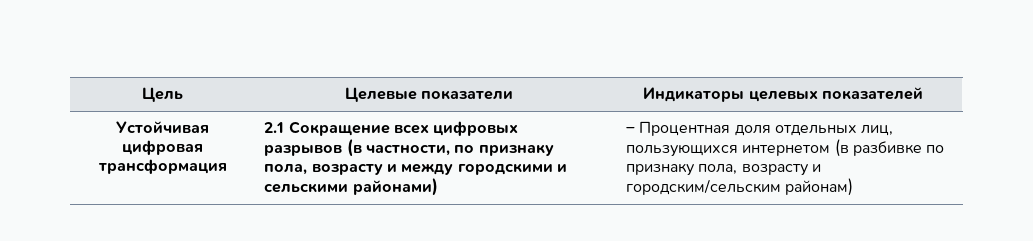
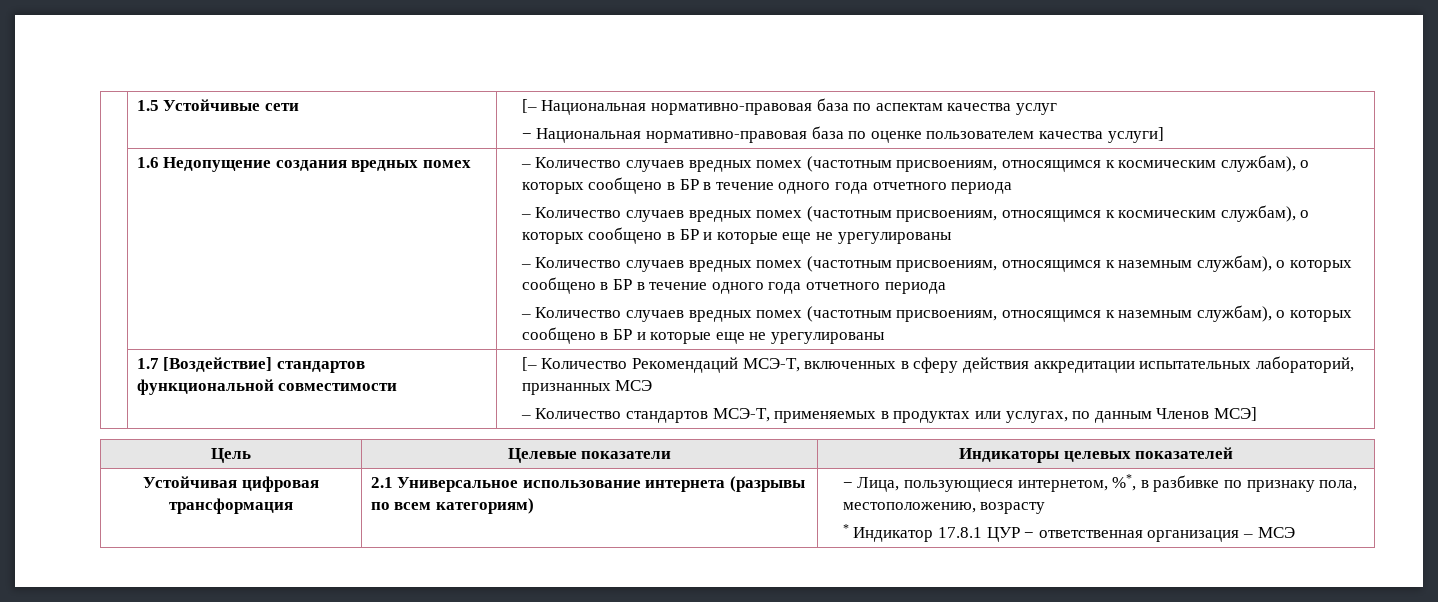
(142, 94) none -> [136,99,299,111] [521,98,1057,115] [521,126,1164,143] [136,157,472,172] [520,155,1310,172] [521,177,1013,194] [520,205,1310,222] [521,227,952,244] [520,255,1352,272] [521,277,946,294] [520,305,1352,322] [521,327,885,344] [136,357,365,373] [136,379,398,395] [521,356,1354,373] [521,380,653,395] [520,407,1257,423] | 1.5 Устойчивые сети | [– Национальная нормативнo-правовая база по аспектам качества услуг // − Национальная нормативно-правовая база по оценке пользователем качества услуги] // | 1.6 Недопущение создания вредных помех | – Количество случаев вредных помех (частотным присвоениям, относящимся к космическим службам), о которых сообщено в БР в течение одного года отчетного периода // – Количество случаев вредных помех (частотным присвоениям, относящимся к космическим службам), о которых сообщено в БР и которые еще не урегулированы // – Количество случаев вредных помех (частотным присвоениям, относящимся к наземным службам), о которых сообщено в БР в течение одного года отчетного периода // – Количество случаев вредных помех (частотным присвоениям, относящимся к наземным службам), о которых сообщено в БР и которые еще не урегулированы // | 1.7 [Воздействие] стандартов функциональной совместимости | [– Количество Рекомендаций МСЭ-Т, включенных в сферу действия аккредитации испытательных лабораторий, признанных МСЭ // – Количество стандартов МСЭ-Т, применяемых в продуктах или услугах, по данным Членов МСЭ] //
[288,121,519,136] [264,139,554,157] [264,163,568,175] [264,178,438,196] [625,121,894,136] [625,139,849,157] Сокращение всех цифровых разрывов (в частности, по признаку пола, возрасту и между городскими и сельскими районами) | – Процентная доля отдельных лиц, пользующихся интернетом (в -> [397,476,806,492] [370,498,534,514] [842,474,1149,492] Универсальное использование интернета (разрывы по всем категориям) | − Лица, пользующиеся интернетом, %*, в
[741,164,821,176] [625,178,854,196] возрасту и городским/сельским районам) -> [842,502,1046,514] [842,524,1295,542] местоположению, возрасту // * Индикатор 17.8.1 ЦУР − ответственная организация – МСЭ

